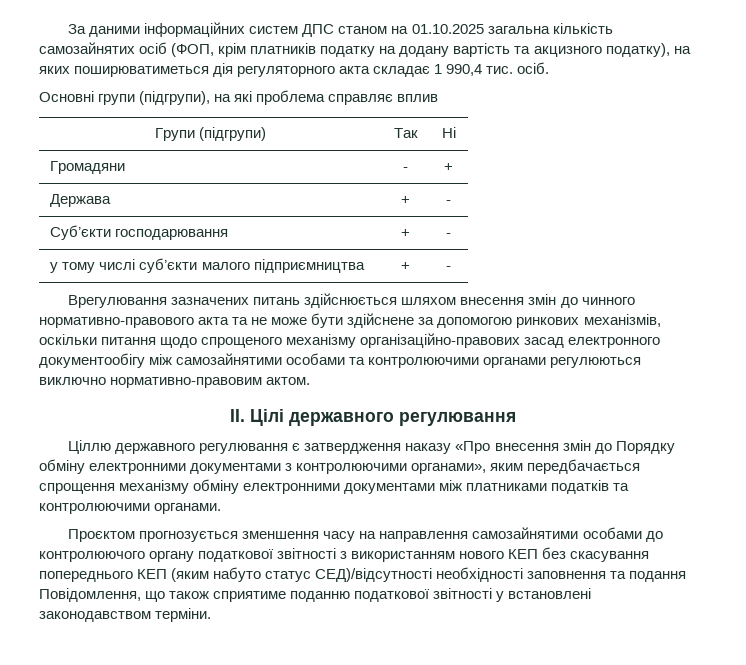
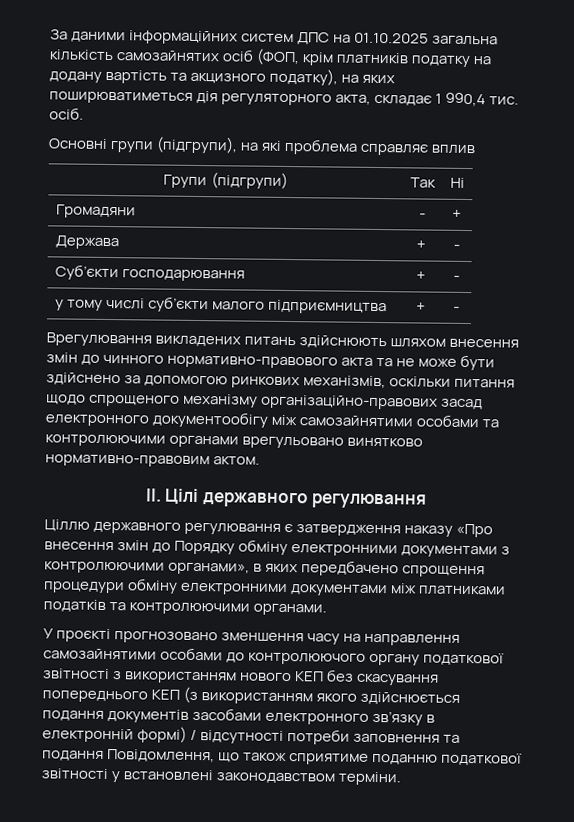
[338,26,388,34] станом -> (331, 38) none
[339,66,371,74] акта -> [335,94,372,105] акта,
[171,293,398,308] зазначених питань здійснюється -> [155,335,388,349] викладених питань здійснюють
[347,313,415,328] здійснене -> [46,372,121,386] здійснено
[550,357,642,368] [39,377,106,385] регулюються виключно -> [242,436,424,449] врегульовано винятково
[490,459,641,474] [39,480,190,494] яким передбачається спрощення механізму -> [253,560,486,578] [43,581,125,594] в яких передбачено спрощення процедури
[68,529,239,542] Проєктом прогнозується -> [43,628,219,644] У проєкті прогнозовано
[171,567,524,582] (яким набуто статус СЕД)/відсутності необхідності -> [183,686,461,705] [42,707,436,726] [42,726,351,745] (з використанням якого здійснюється подання документів засобами електронного зв’язку в електронній формі) / відсутності потреби

